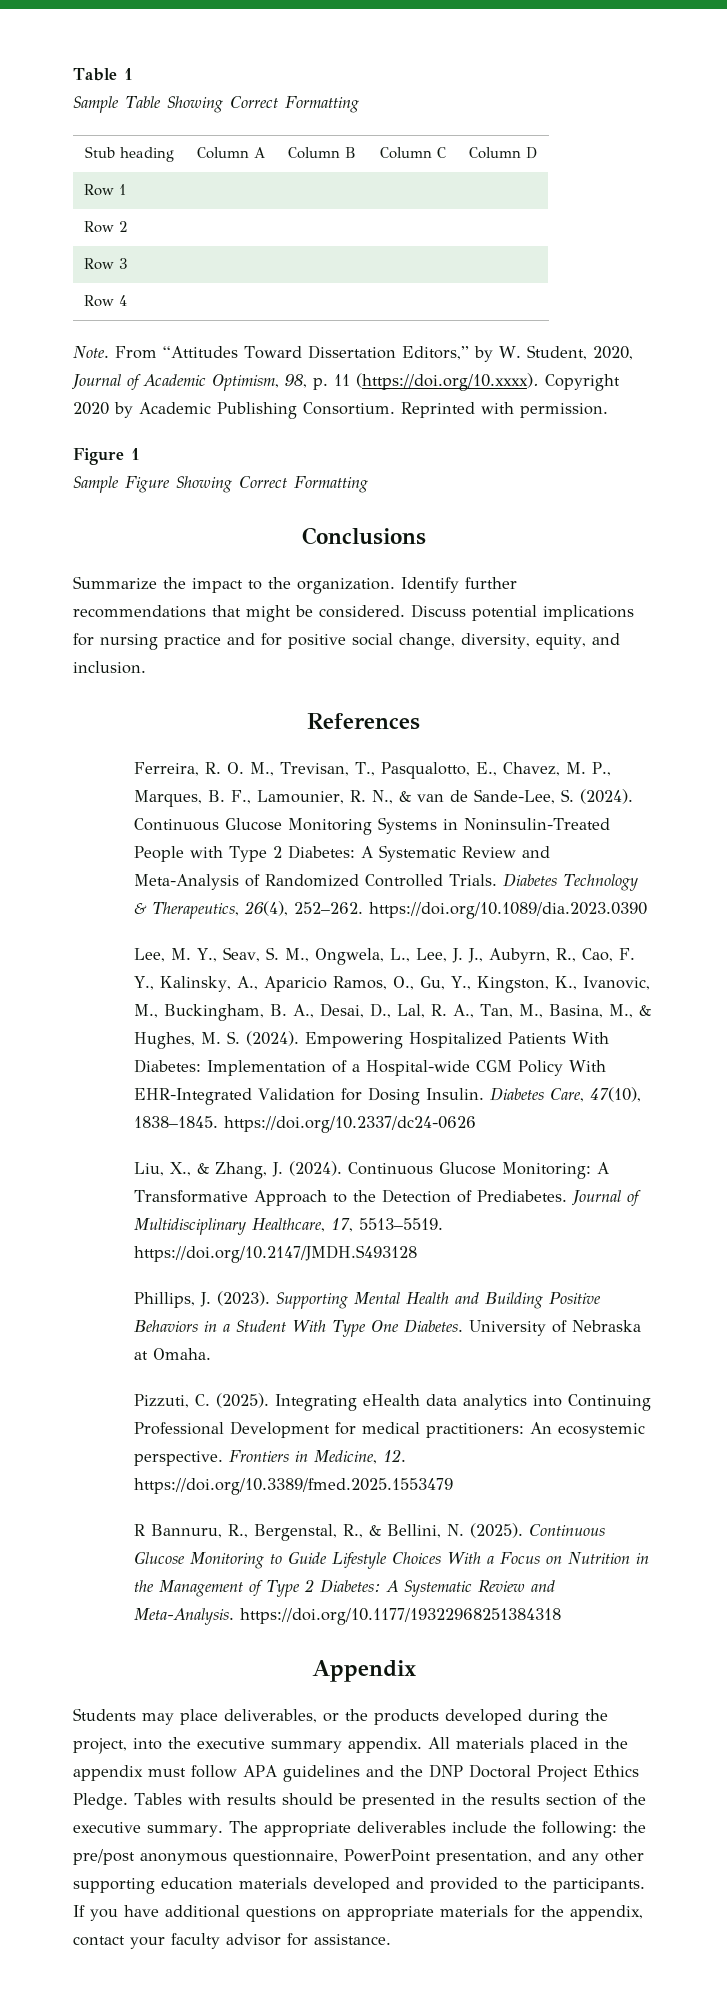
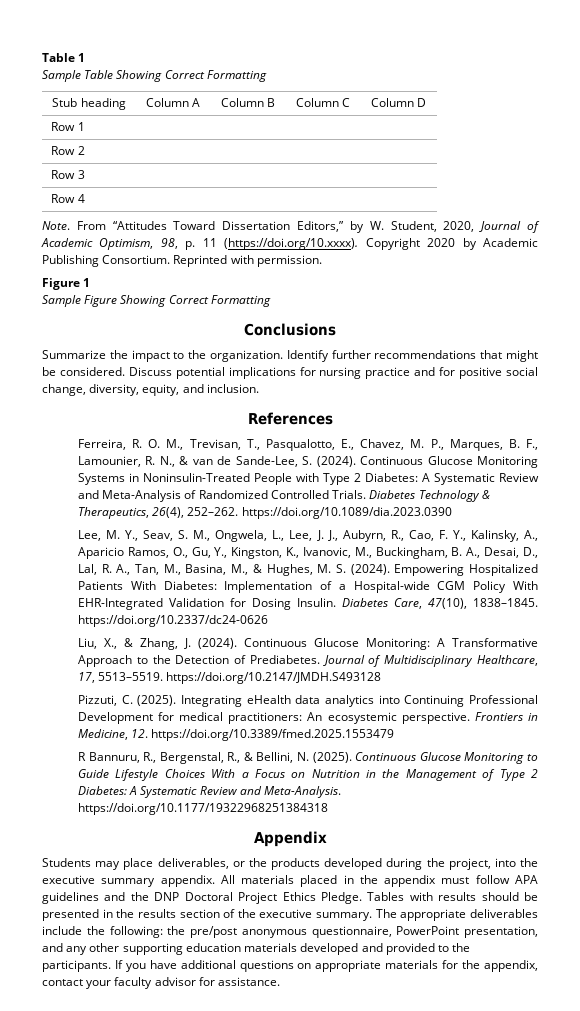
[133,1291,601,1309] [133,1319,641,1337] [133,1348,211,1360] // Phillips, J. (2023). Supporting Mental Health and Building Positive Behaviors in a Student With Type One Diabetes. University of Nebraska at Omaha. -> (382, 678) none

